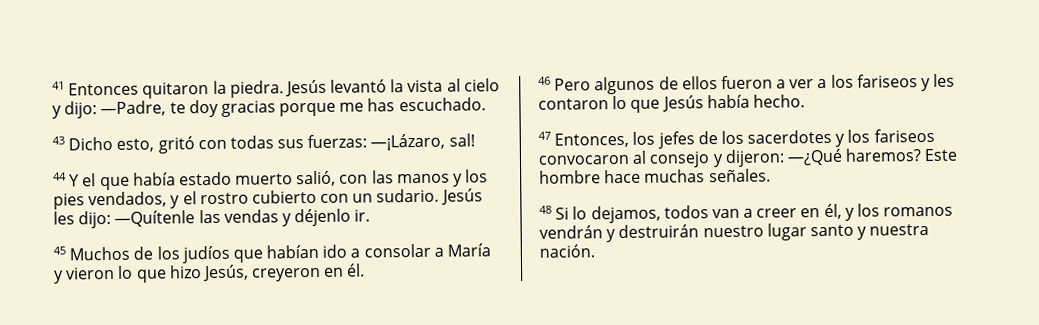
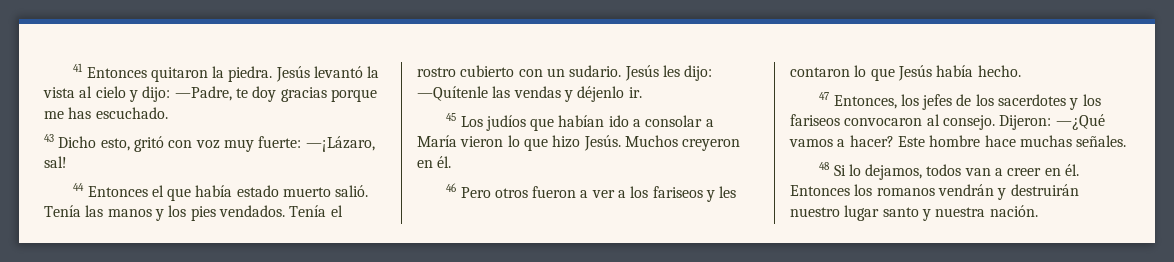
[229,134,368,149] todas sus fuerzas: -> [195,136,302,152] voz muy fuerte:
[69,174,80,187] Y -> [87,186,148,197] Entonces
[296,170,369,187] salió, con -> [335,185,369,197] [44,205,81,217] salió. Tenía
[88,191,181,209] vendados, y -> [218,205,327,217] vendados. Tenía
[69,246,180,261] Muchos de los -> [460,116,483,127] Los
[54,270,64,284] y -> (457, 141) none
[201,264,249,282] Jesús, -> [583,135,678,151] Jesús. Muchos
[594,76,718,95] algunos de ellos -> [494,188,528,198] otros
[649,148,923,168] consejo y dijeron: ―¿Qué haremos? -> [942,114,1105,130] [789,135,894,147] consejo. Dijeron: —¿Qué vamos a hacer?
[823,203,855,221] él, y -> [1065,164,1080,176] [790,185,850,196] él. Entonces

